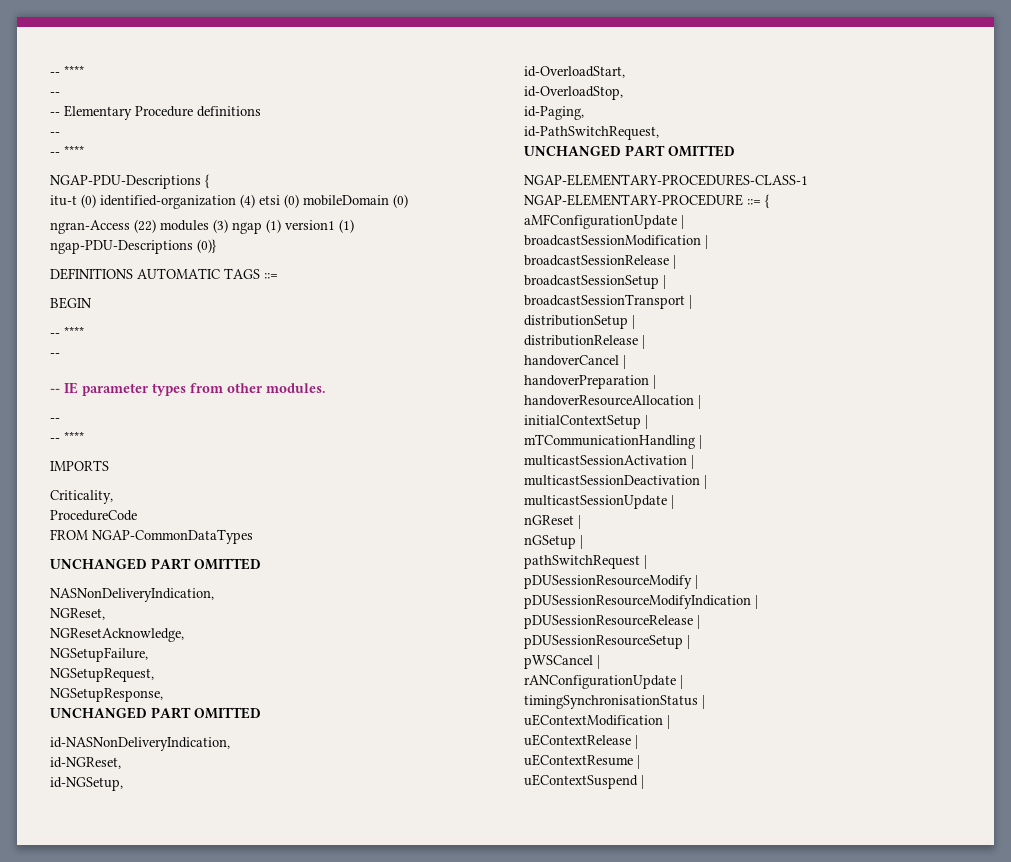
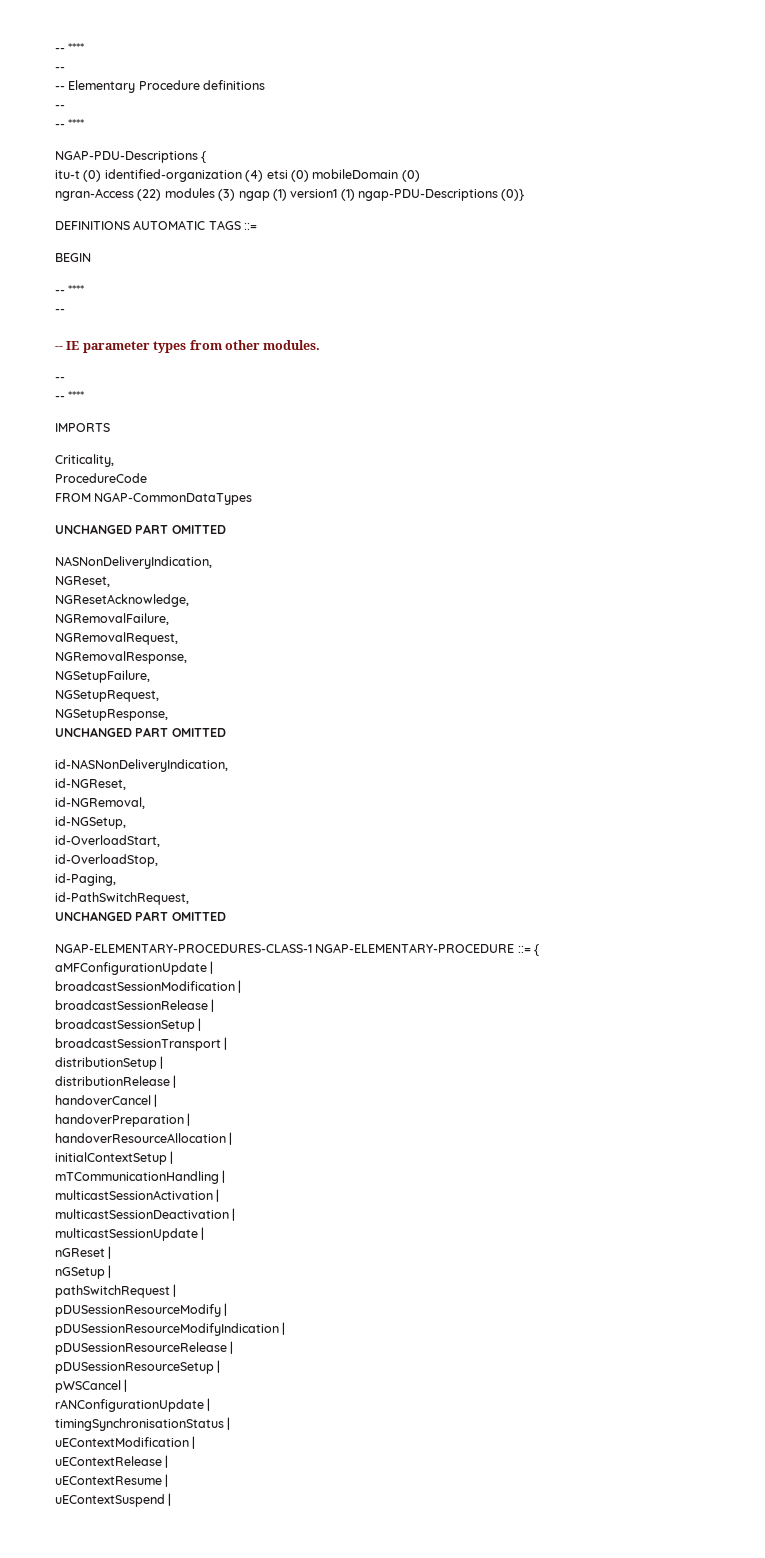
(184, 635) none -> [55,613,169,625] [55,632,178,645] [55,651,187,664] // NGRemovalFailure, // NGRemovalRequest, // NGRemovalResponse,
(121, 763) none -> [55,797,145,809] // id-NGRemoval,

